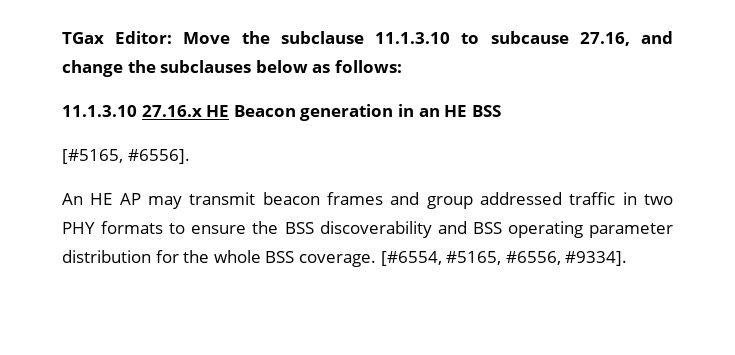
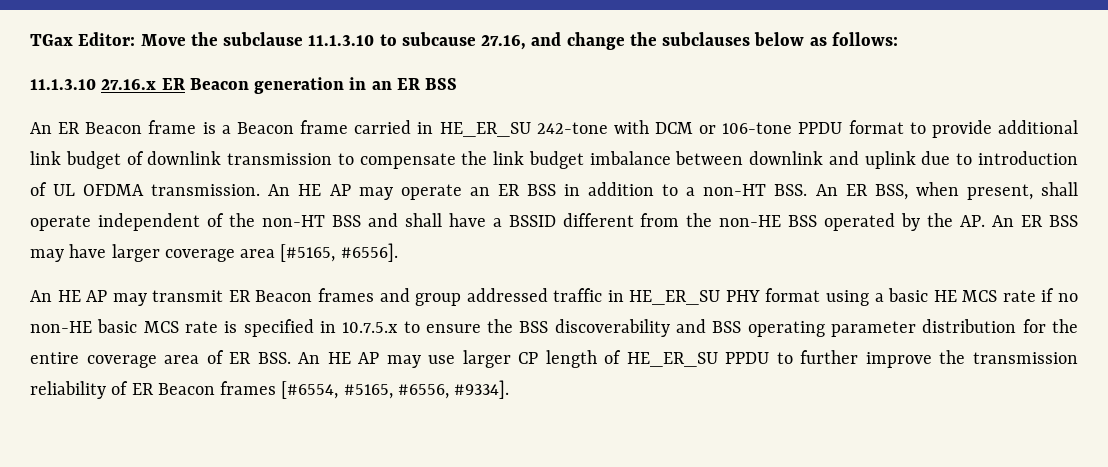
[206,105,230,117] HE -> [161,78,185,90] ER
[444,105,468,117] HE -> [396,78,420,90] ER
(501, 111) none -> [30,120,1078,138] [30,151,1078,169] [30,182,1078,200] [30,213,1079,231] [30,244,276,262] An ER Beacon frame is a Beacon frame carried in HE_ER_SU 242-tone with DCM or 106-tone PPDU format to provide additional link budget of downlink transmission to compensate the link budget imbalance between downlink and uplink due to introduction of UL OFDMA transmission. An HE AP may operate an ER BSS in addition to a non-HT BSS. An ER BSS, when present, shall operate independent of the non-HT BSS and shall have a BSSID different from the non-HE BSS operated by the AP. An ER BSS may have larger coverage area
[262,192,320,205] beacon -> [228,290,313,302] ER Beacon
[644,194,673,205] [62,221,164,234] two PHY formats -> [629,288,1079,306] [30,319,399,337] HE_ER_SU PHY format using a basic HE MCS rate if no non-HE basic MCS rate is specified in 10.7.5.x
[213,250,376,267] whole BSS coverage. -> [30,350,1078,368] [30,381,277,399] entire coverage area of ER BSS. An HE AP may use larger CP length of HE_ER_SU PPDU to further improve the transmission reliability of ER Beacon frames

